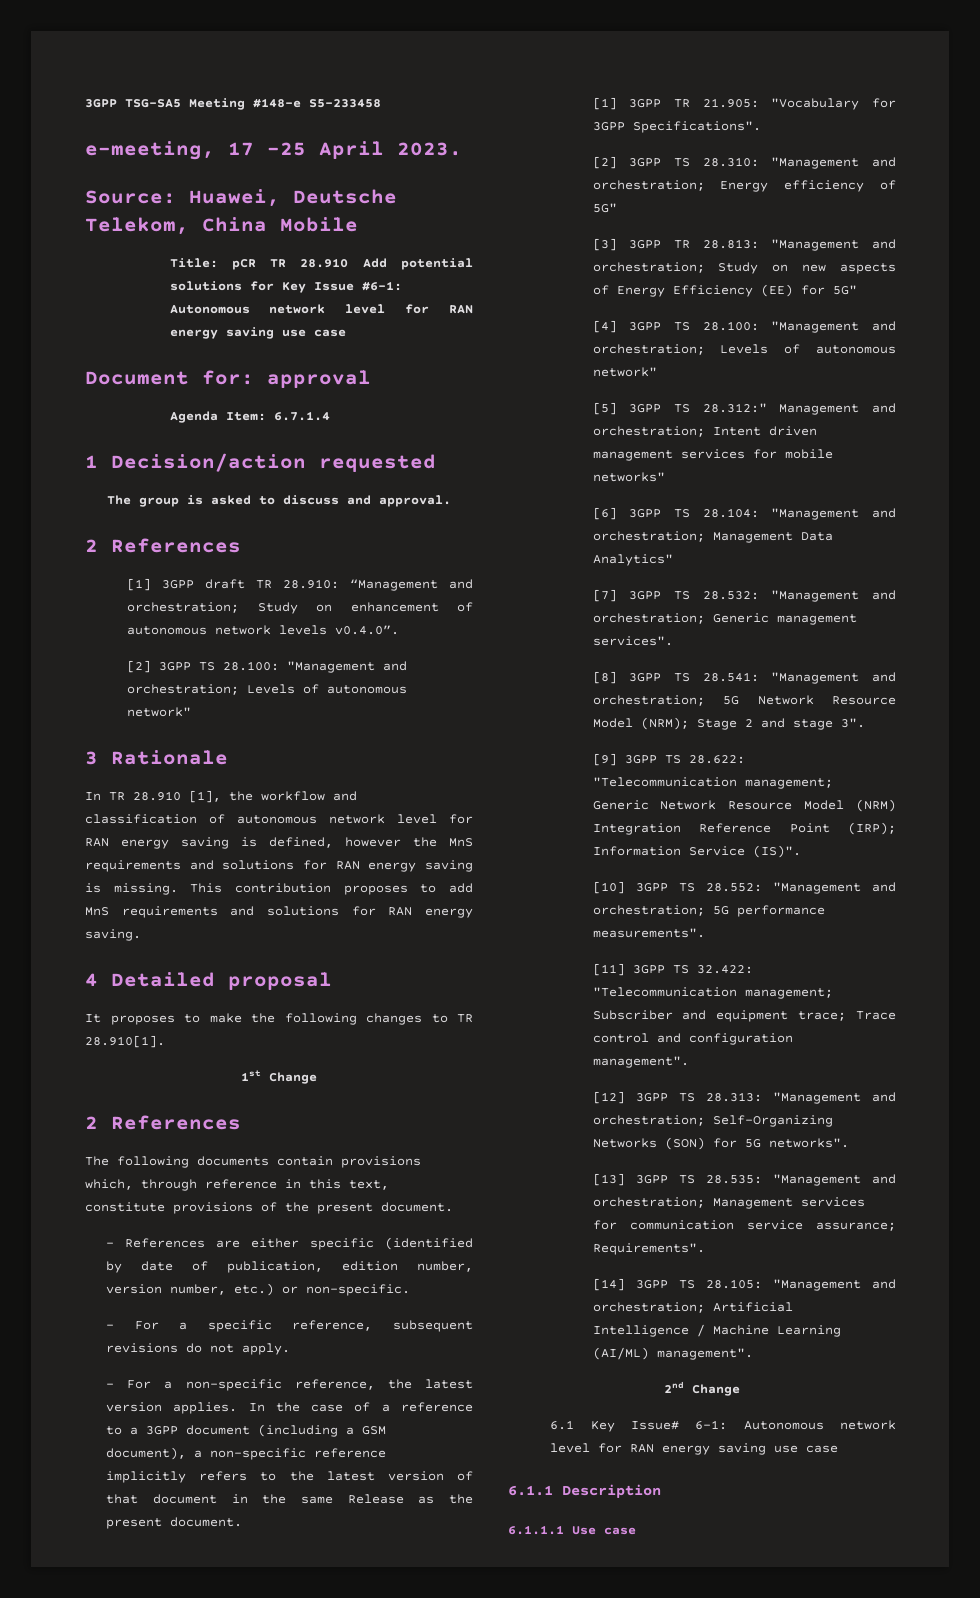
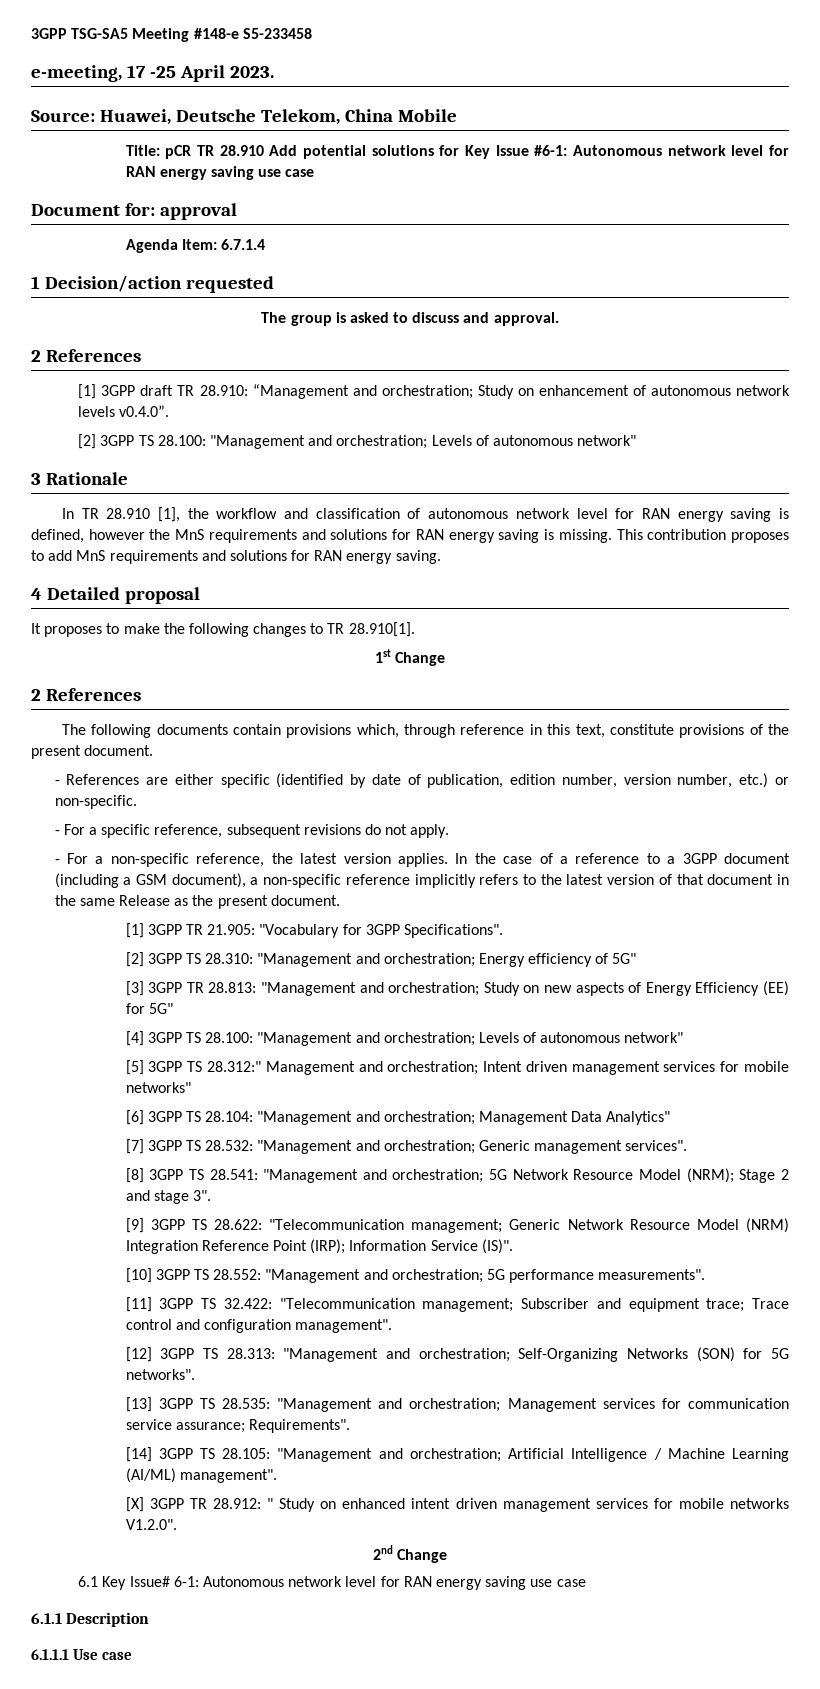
(753, 1354) none -> [125,1497,789,1512] [125,1519,177,1530] // [X] 3GPP TR 28.912: " Study on enhanced intent driven management services for mobile networks V1.2.0".

